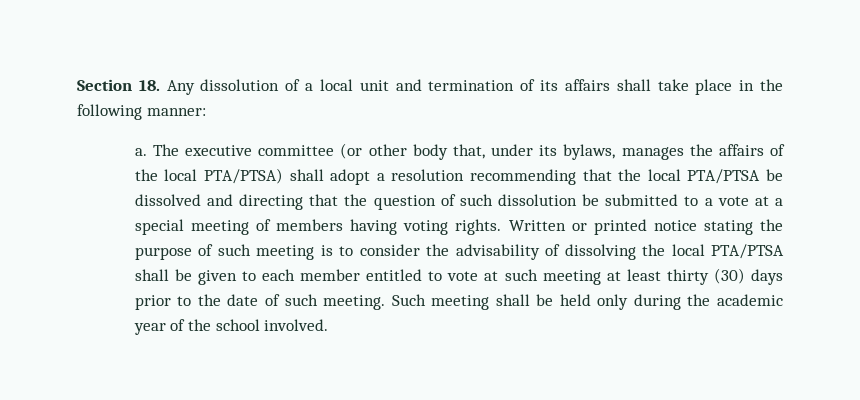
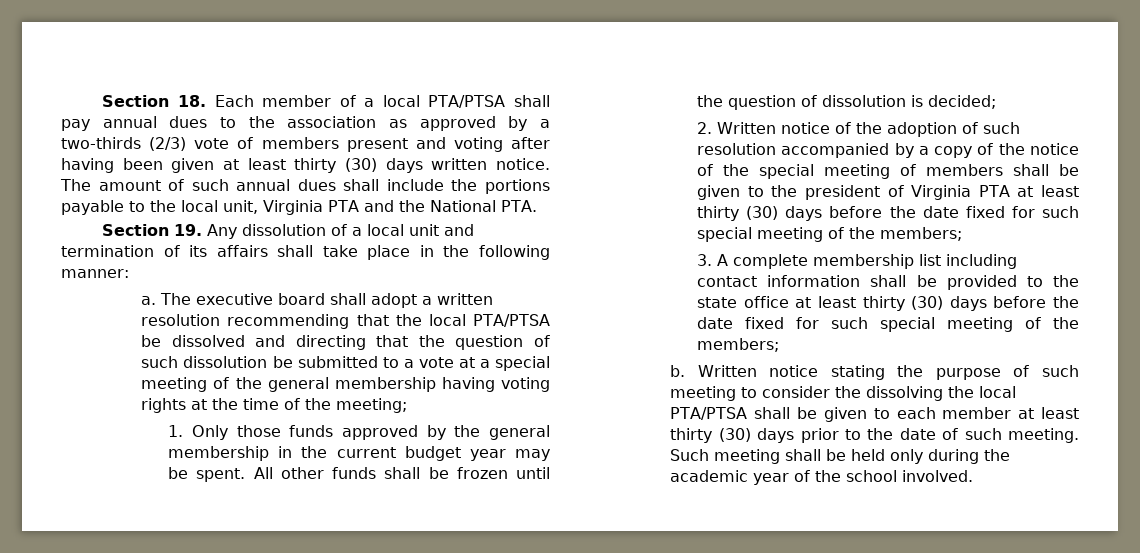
(160, 85) none -> [214,95,550,108] [61,116,550,131] [61,137,550,152] [61,158,550,173] [60,179,550,194] [61,200,537,215] [102,224,203,236] Each member of a local PTA/PTSA shall pay annual dues to the association as approved by a two-thirds (2/3) vote of members present and voting after having been given at least thirty (30) days written notice. The amount of such annual dues shall include the portions payable to the local unit, Virginia PTA and the National PTA. // Section 19.
[258,143,785,160] [134,168,283,184] committee (or other body that, under its bylaws, manages the affairs of the local PTA/PTSA) -> [278,293,326,305] board
(385, 177) none -> [437,293,494,305] written
[276,219,647,235] members having voting rights. Written or printed -> [235,377,550,392] [141,398,408,413] [168,425,550,440] [168,446,550,461] [168,467,550,482] [697,95,997,110] [697,122,1021,137] [697,143,1079,158] [697,164,1079,179] [697,185,1079,200] [697,206,1079,221] [697,227,963,242] [697,254,1018,269] [697,275,1079,290] [697,296,1079,311] [697,317,1079,332] [697,338,780,352] [670,365,757,377] the general membership having voting rights at the time of the meeting; // 1. Only those funds approved by the general membership in the current budget year may be spent. All other funds shall be frozen until the question of dissolution is decided; // 2. Written notice of the adoption of such resolution accompanied by a copy of the notice of the special meeting of members shall be given to the president of Virginia PTA at least thirty (30) days before the date fixed for such special meeting of the members; // 3. A complete membership list including contact information shall be provided to the state office at least thirty (30) days before the date fixed for such special meeting of the members; // b. Written
[320,245,333,256] is -> (737, 393) none
[455,244,561,260] advisability of -> (862, 392) none
[366,269,601,285] entitled to vote at such meeting -> (1012, 413) none

